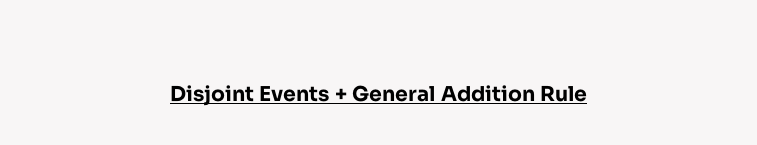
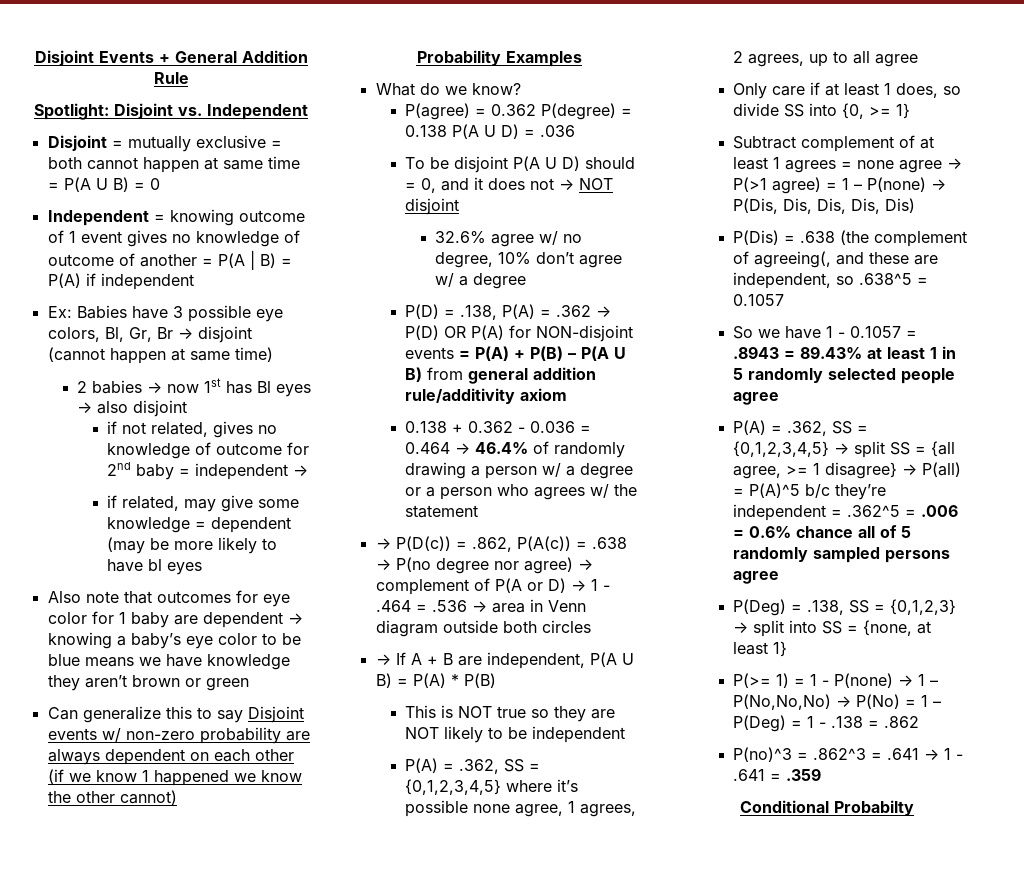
(588, 93) none -> [34,103,308,120] [47,135,282,152] [47,156,300,173] [47,177,160,192] [47,209,305,226] [47,230,300,247] [47,250,292,270] [47,273,194,290] [47,305,283,322] [47,326,252,343] [47,347,273,364] [77,378,312,397] [77,400,188,417] [107,421,278,438] [107,442,310,459] [107,462,309,480] [107,495,300,512] [107,517,292,533] [107,537,278,554] [107,559,203,575] [47,590,290,607] [47,611,303,628] [47,632,301,649] [47,654,290,670] [47,675,249,691] [47,706,304,723] [47,727,310,744] [47,749,294,765] [47,769,302,786] [47,790,177,805] [416,50,582,67] [375,83,521,96] [405,103,633,120] [405,124,576,139] [405,156,636,173] [405,177,614,193] [405,198,460,215] [435,231,583,247] [435,252,623,268] [435,273,527,289] [405,304,612,320] [405,325,634,342] [405,346,627,361] [405,367,597,384] [405,388,568,404] [405,421,592,433] [405,441,626,458] [405,462,634,479] [405,484,638,500] [405,505,479,518] [375,536,627,552] [375,557,593,574] [375,578,610,595] [375,599,586,613] [375,620,591,637] [375,652,634,669] [375,673,496,688] [405,705,616,722] [405,726,626,743] [405,758,541,774] [405,779,579,795] [405,800,637,817] [733,51,919,67] [733,82,962,99] [733,103,911,119] [733,135,935,152] [733,157,963,173] [733,177,947,194] [733,198,916,214] [733,230,968,247] [733,251,939,268] [733,272,929,289] [733,294,785,306] [733,326,918,339] [733,346,957,359] [733,368,956,384] [733,392,780,405] [733,420,869,436] [733,441,956,458] [733,462,962,479] [733,483,887,500] [733,504,959,521] [733,525,912,538] [733,547,951,563] [733,571,780,584] [733,599,957,616] [733,620,932,637] [733,641,788,657] [733,673,939,688] [733,694,942,710] [733,715,920,732] [733,747,964,762] [733,768,822,781] [740,800,914,816] // Spotlight: Disjoint vs. Independent // Disjoint = mutually exclusive = both cannot happen at same time = P(A U B) = 0 // Independent = knowing outcome of 1 event gives no knowledge of outcome of another = P(A | B) = P(A) if independent // Ex: Babies have 3 possible eye colors, Bl, Gr, Br → disjoint (cannot happen at same time) // 2 babies → now 1st has Bl eyes → also disjoint // if not related, gives no knowledge of outcome for 2nd baby = independent → // if related, may give some knowledge = dependent (may be more likely to have bl eyes // Also note that outcomes for eye color for 1 baby are dependent → knowing a baby’s eye color to be blue means we have knowledge they aren’t brown or green // Can generalize this to say Disjoint events w/ non-zero probability are always dependent on each other (if we know 1 happened we know the other cannot) // Probability Examples // What do we know? // P(agree) = 0.362 P(degree) = 0.138 P(A U D) = .036 // To be disjoint P(A U D) should = 0, and it does not → NOT disjoint // 32.6% agree w/ no degree, 10% don’t agree w/ a degree // P(D) = .138, P(A) = .362 → P(D) OR P(A) for NON-disjoint events = P(A) + P(B) – P(A U B) from general addition rule/additivity axiom // 0.138 + 0.362 - 0.036 = 0.464 → 46.4% of randomly drawing a person w/ a degree or a person who agrees w/ the statement // → P(D(c)) = .862, P(A(c)) = .638 → P(no degree nor agree) → complement of P(A or D) → 1 - .464 = .536 → area in Venn diagram outside both circles // → If A + B are independent, P(A U B) = P(A) * P(B) // This is NOT true so they are NOT likely to be independent // P(A) = .362, SS = {0,1,2,3,4,5} where it’s possible none agree, 1 agrees, 2 agrees, up to all agree // Only care if at least 1 does, so divide SS into {0, >= 1} // Subtract complement of at least 1 agrees = none agree → P(>1 agree) = 1 – P(none) → P(Dis, Dis, Dis, Dis, Dis) // P(Dis) = .638 (the complement of agreeing(, and these are independent, so .638^5 = 0.1057 // So we have 1 - 0.1057 = .8943 = 89.43% at least 1 in 5 randomly selected people agree // P(A) = .362, SS = {0,1,2,3,4,5} → split SS = {all agree, >= 1 disagree} → P(all) = P(A)^5 b/c they’re independent = .362^5 = .006 = 0.6% chance all of 5 randomly sampled persons agree // P(Deg) = .138, SS = {0,1,2,3} → split into SS = {none, at least 1} // P(>= 1) = 1 - P(none) → 1 – P(No,No,No) → P(No) = 1 – P(Deg) = 1 - .138 = .862 // P(no)^3 = .862^3 = .641 → 1 - .641 = .359 // Conditional Probabilty

